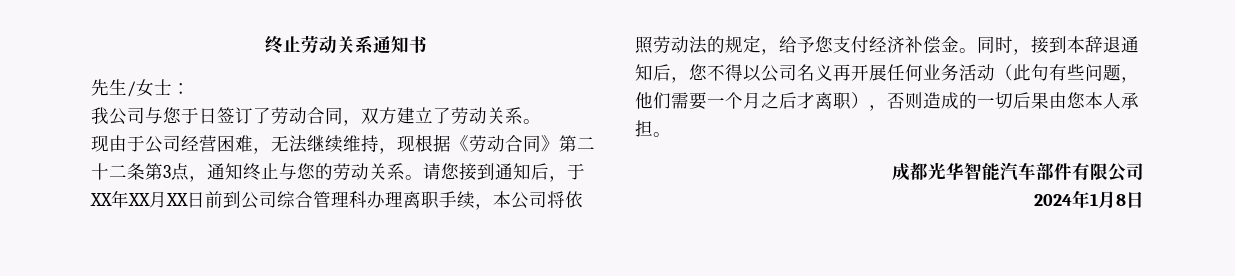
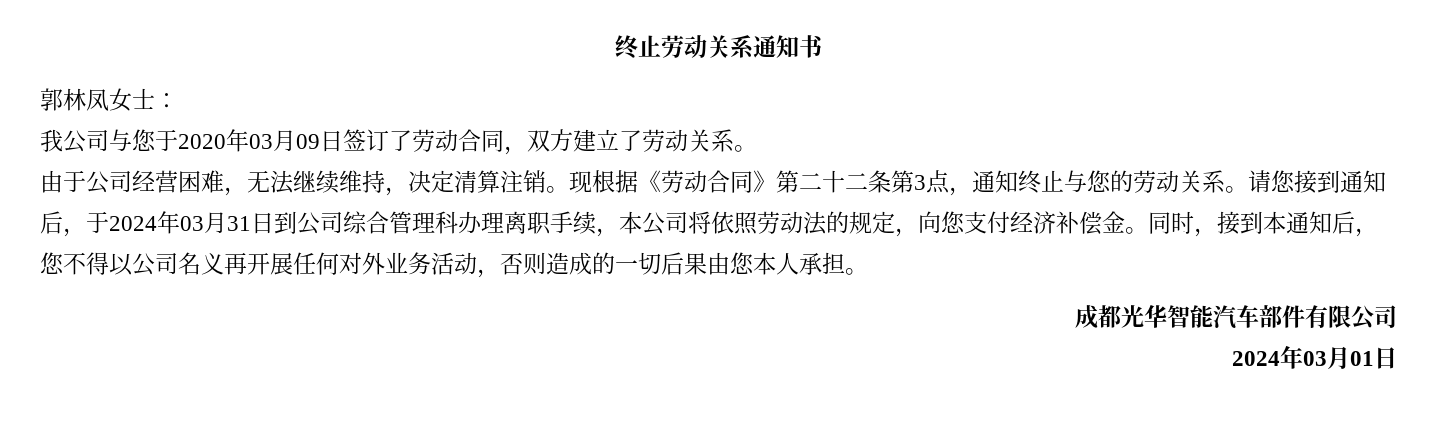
[91,79,136,97] 先生/ -> [40,88,109,111] 郭林凤
(199, 115) none -> [178,129,320,152] 2020年03月09
[91,135,109,152] 现 -> (757, 148) none
(397, 151) none -> [408,170,569,193] 决定清算注销。
[90,190,223,208] XX年XX月XX日前 -> [109,211,274,234] 2024年03月31日
[779,36,815,53] 给予 -> [918,211,941,233] 向
[1085,36,1121,53] 辞退 -> (1286, 222) none
(923, 72) none -> [339,252,385,275] 对外
[995,64,1139,83] [635,92,869,110] （此句有些问题，他们需要一个月之后才离职） -> (477, 263) none
[1090,191,1126,209] 1月8 -> [1303,346,1374,370] 03月01

